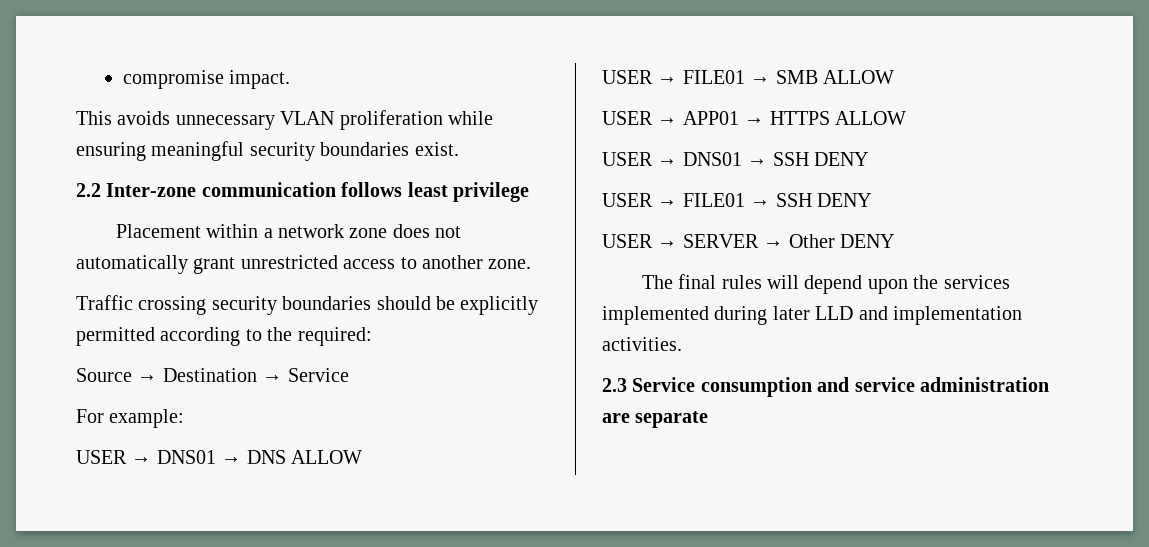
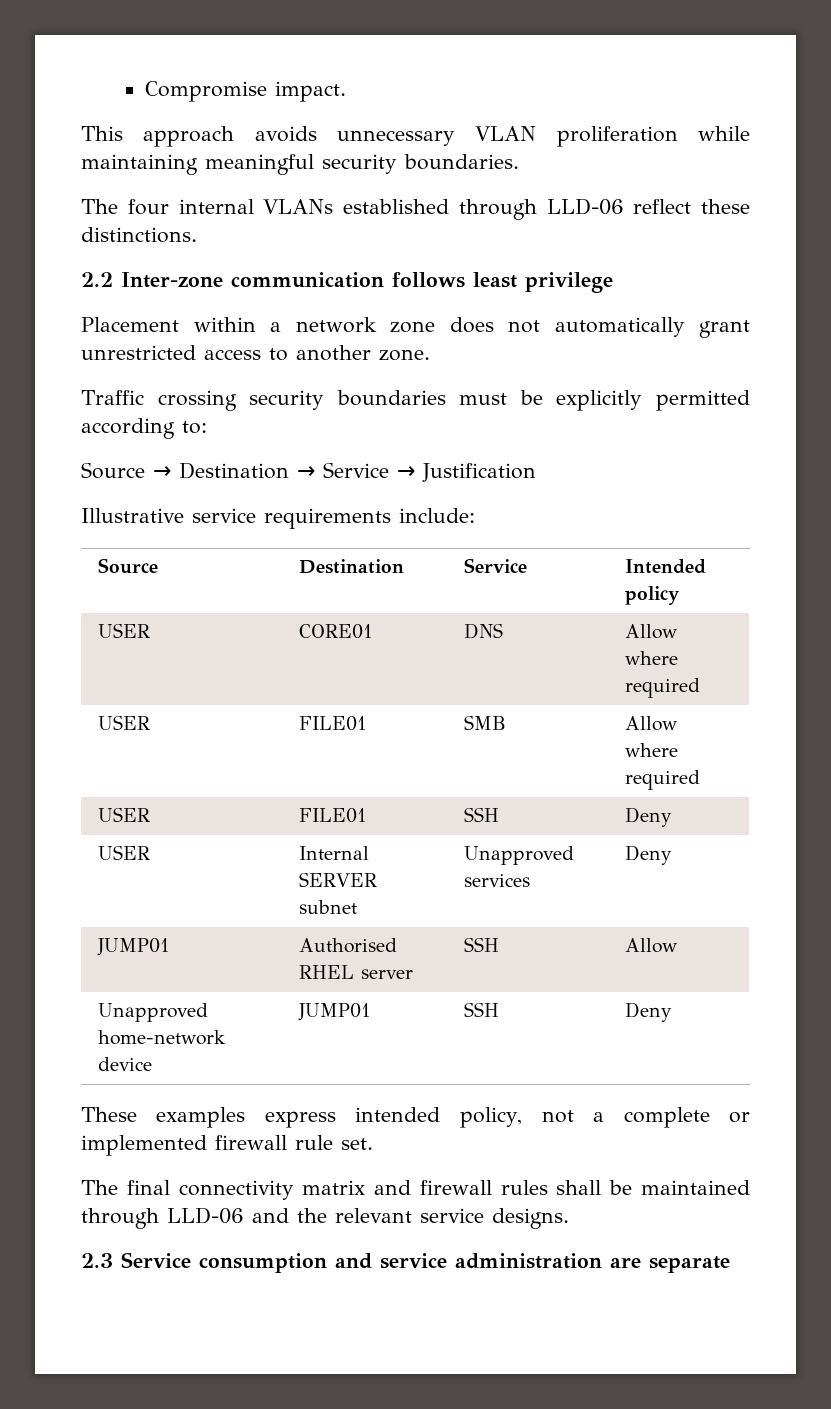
[122,70,224,89] compromise -> [144,81,267,102] Compromise
(112, 118) none -> [143,126,235,147] approach
[76,142,146,161] ensuring -> [81,154,198,175] maintaining
[320,142,459,156] boundaries exist. -> [404,154,519,170] [81,198,750,220] [81,227,197,243] boundaries. // The four internal VLANs established through LLD-06 reflect these distinctions.
[376,296,431,310] should -> [459,393,508,405] must
[245,327,372,346] to the required: -> [182,421,207,434] to:
[76,409,185,428] [76,450,362,464] [602,70,894,84] [602,111,906,125] [602,152,868,166] [602,193,871,207] [602,234,894,248] [641,274,1010,294] [602,306,1022,325] [602,337,682,351] // For example: // USER → DNS01 → DNS ALLOW // USER → FILE01 → SMB ALLOW // USER → APP01 → HTTPS ALLOW // USER → DNS01 → SSH DENY // USER → FILE01 → SSH DENY // USER → SERVER → Other DENY // The final rules will depend upon the services implemented during later LLD and implementation activities. -> [397,463,536,482] [81,508,475,529] [97,558,158,574] [298,559,404,574] [463,558,527,573] [624,559,706,574] [624,586,680,605] [97,623,150,638] [298,624,372,639] [463,623,503,639] [624,624,678,639] [624,651,678,665] [624,678,700,698] [97,715,150,730] [298,716,366,731] [463,715,506,730] [624,716,678,731] [624,743,678,757] [624,770,700,790] [97,807,150,822] [298,808,366,823] [463,807,499,822] [624,807,672,827] [97,845,150,860] [298,846,369,860] [298,872,377,887] [298,900,357,914] [463,846,574,865] [463,874,530,887] [624,845,672,865] [96,938,169,956] [298,938,397,953] [298,965,413,979] [463,937,499,952] [624,938,678,953] [97,1003,208,1022] [97,1030,226,1045] [97,1057,152,1071] [297,1003,370,1021] [463,1002,499,1017] [624,1002,672,1022] [81,1107,750,1128] [81,1135,373,1156] [81,1180,750,1200] [81,1207,569,1229] → Justification // Illustrative service requirements include: // Source | Destination | Service | Intended policy // USER | CORE01 | DNS | Allow where required // USER | FILE01 | SMB | Allow where required // USER | FILE01 | SSH | Deny // USER | Internal SERVER subnet | Unapproved services | Deny // JUMP01 | Authorised RHEL server | SSH | Allow // Unapproved home-network device | JUMP01 | SSH | Deny // These examples express intended policy, not a complete or implemented firewall rule set. // The final connectivity matrix and firewall rules shall be maintained through LLD-06 and the relevant service designs.

